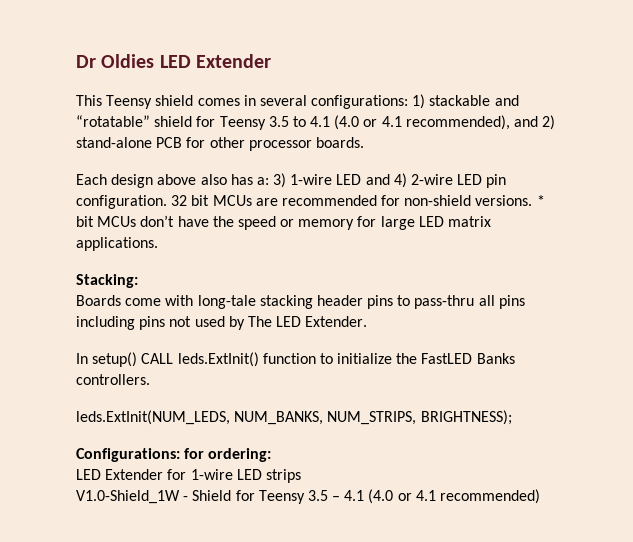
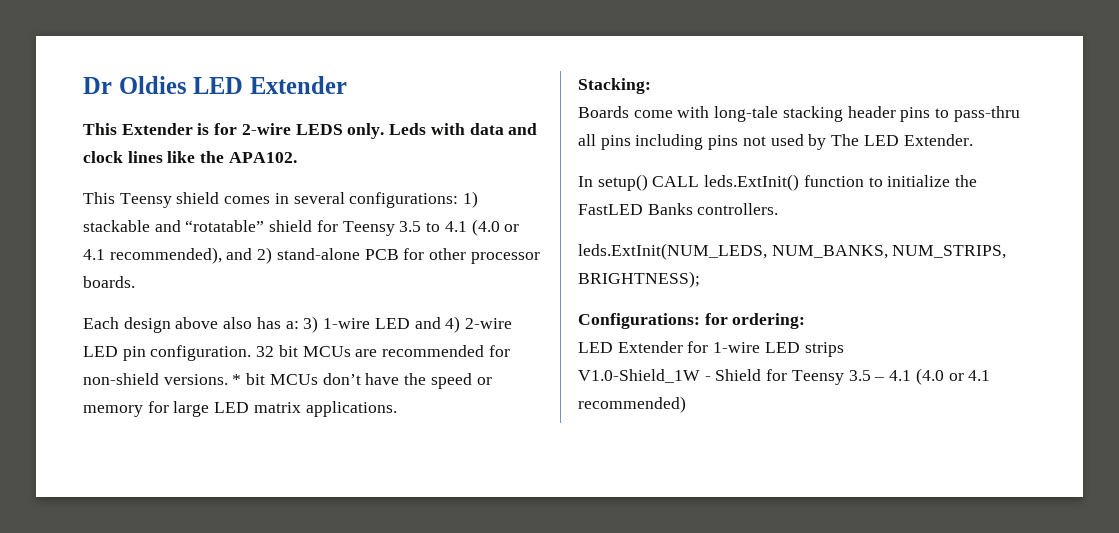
(271, 61) none -> [83,123,538,139] [83,151,297,163] // This Extender is for 2-wire LEDS only. Leds with data and clock lines like the APA102.

